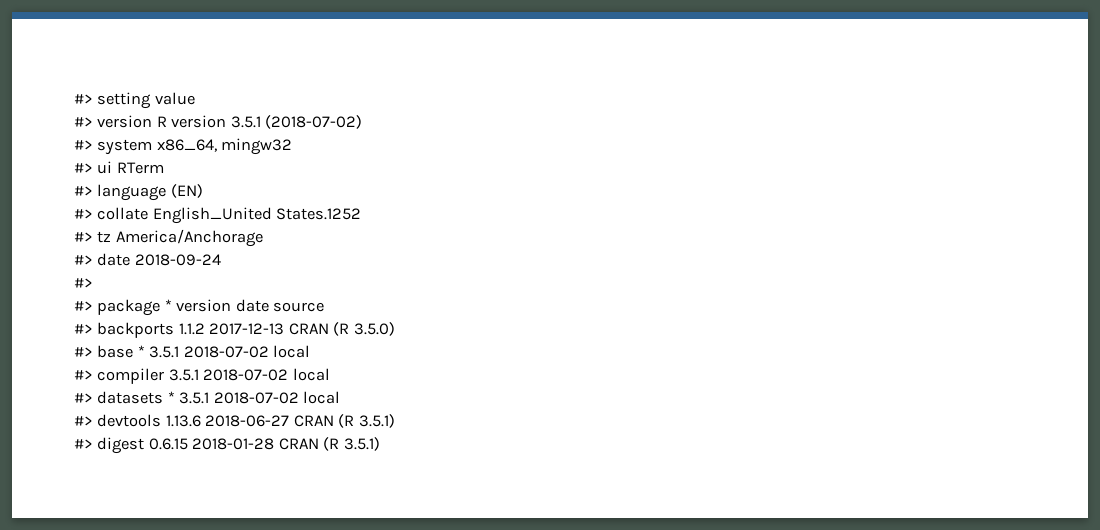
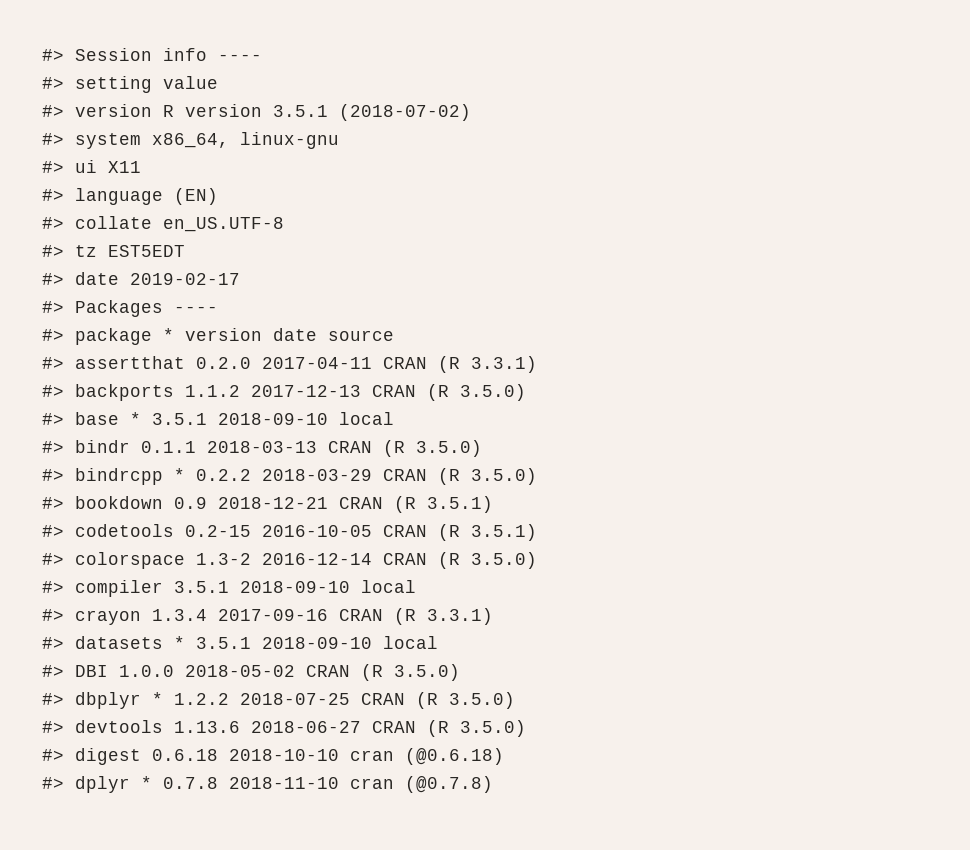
[74,94,93,104] #> -> [42,48,262,61] [42,77,64,89] #> Session info ---- // #>
[221,138,293,155] mingw32 -> [240,132,339,149] linux-gnu
[116,162,164,174] RTerm -> [108,161,141,173] X11
[152,207,362,224] English_United States.1252 -> [163,217,284,232] en_US.UTF-8
[115,229,263,247] America/Anchorage -> [108,245,185,257] EST5EDT
[134,254,221,266] [74,278,93,288] 2018-09-24 // #> -> [130,273,240,285] [42,300,218,317] 2019-02-17 // #> Packages ----
(325, 307) none -> [42,356,537,373] // #> assertthat 0.2.0 2017-04-11 CRAN (R 3.3.1)
[183,345,311,358] 2018-07-02 local -> [218,412,394,425] [42,440,482,457] [42,468,537,485] [42,496,493,513] [42,524,537,541] [42,552,537,569] 2018-09-10 local // #> bindr 0.1.1 2018-03-13 CRAN (R 3.5.0) // #> bindrcpp * 0.2.2 2018-03-29 CRAN (R 3.5.0) // #> bookdown 0.9 2018-12-21 CRAN (R 3.5.1) // #> codetools 0.2-15 2016-10-05 CRAN (R 3.5.1) // #> colorspace 1.3-2 2016-12-14 CRAN (R 3.5.0)
[203,368,330,381] 2018-07-02 local -> [240,580,416,593] [42,608,493,625] 2018-09-10 local // #> crayon 1.3.4 2017-09-16 CRAN (R 3.3.1)
[213,391,341,404] 2018-07-02 local -> [262,636,438,649] [42,664,460,681] [42,692,515,709] 2018-09-10 local // #> DBI 1.0.0 2018-05-02 CRAN (R 3.5.0) // #> dbplyr * 1.2.2 2018-07-25 CRAN (R 3.5.0)
[358,414,395,428] 3.5.1) -> [460,720,526,737] 3.5.0)
[148,437,380,451] 0.6.15 2018-01-28 CRAN (R 3.5.1) -> [152,748,504,765] [42,776,493,793] 0.6.18 2018-10-10 cran (@0.6.18) // #> dplyr * 0.7.8 2018-11-10 cran (@0.7.8)

